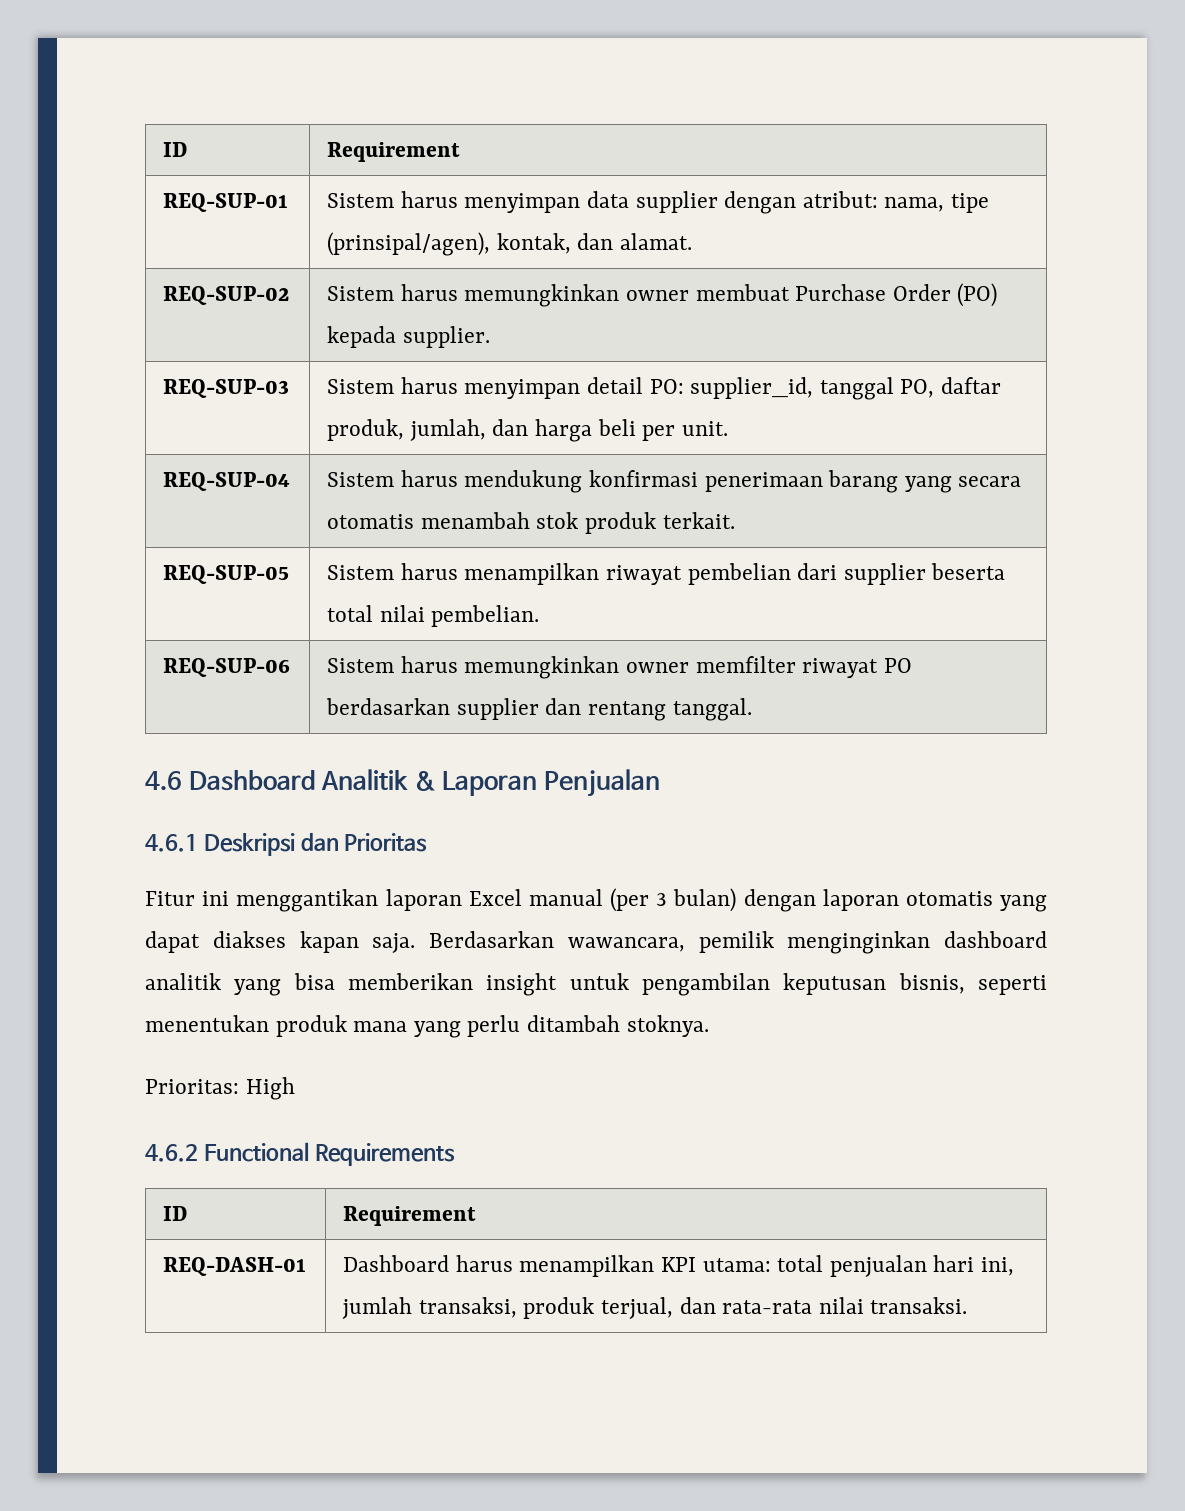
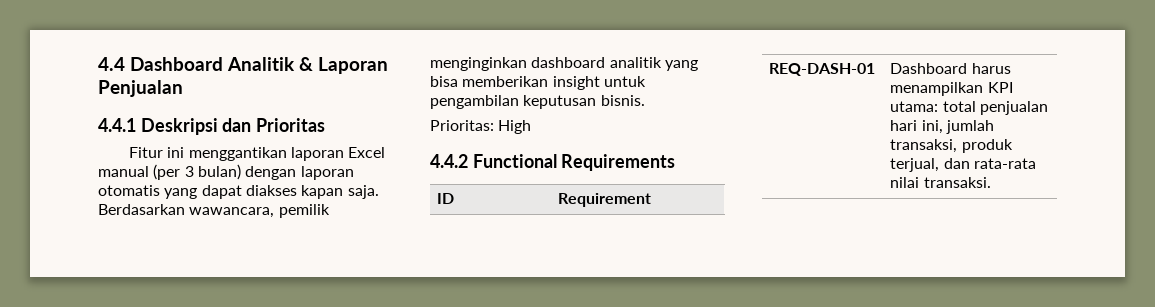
[163,142,188,157] [327,142,461,162] [163,193,289,212] [327,191,990,214] [327,232,692,256] [163,286,290,305] [327,283,998,307] [327,326,490,348] [163,379,290,398] [327,377,1002,400] [327,419,728,442] [163,472,291,491] [327,470,1022,493] [327,512,735,534] [163,565,290,584] [327,563,1006,585] [327,605,540,627] [163,658,291,677] [327,656,912,679] [326,698,752,721] [145,771,182,791] ID | Requirement // REQ-SUP-01 | Sistem harus menyimpan data supplier dengan atribut: nama, tipe (prinsipal/agen), kontak, dan alamat. // REQ-SUP-02 | Sistem harus memungkinkan owner membuat Purchase Order (PO) kepada supplier. // REQ-SUP-03 | Sistem harus menyimpan detail PO: supplier_id, tanggal PO, daftar produk, jumlah, dan harga beli per unit. // REQ-SUP-04 | Sistem harus mendukung konfirmasi penerimaan barang yang secara otomatis menambah stok produk terkait. // REQ-SUP-05 | Sistem harus menampilkan riwayat pembelian dari supplier beserta total nilai pembelian. // REQ-SUP-06 | Sistem harus memungkinkan owner memfilter riwayat PO berdasarkan supplier dan rentang tanggal. // 4.6 -> [98,57,125,71] 4.4
[145,834,198,852] 4.6.1 -> [98,118,136,132] 4.4.1
[898,973,1047,995] [145,1015,709,1038] bisnis, seperti menentukan produk mana yang perlu ditambah stoknya. -> [600,95,645,106] bisnis.
[145,1144,198,1162] 4.6.2 -> [430,154,468,168] 4.4.2

